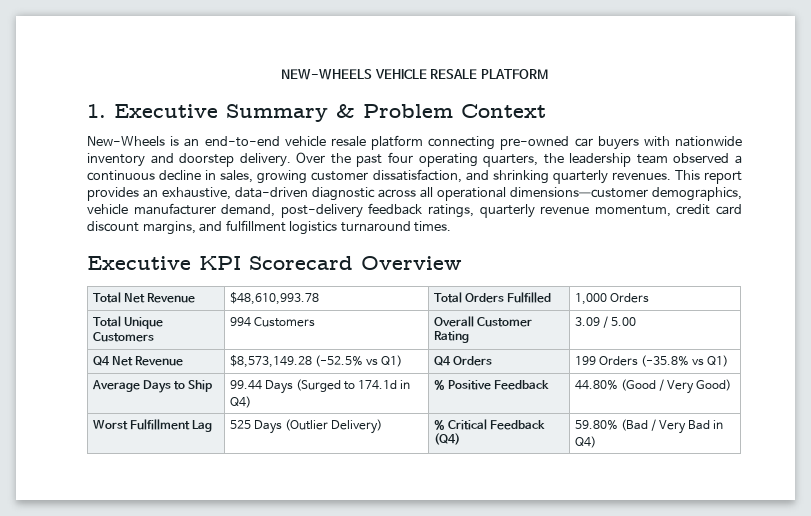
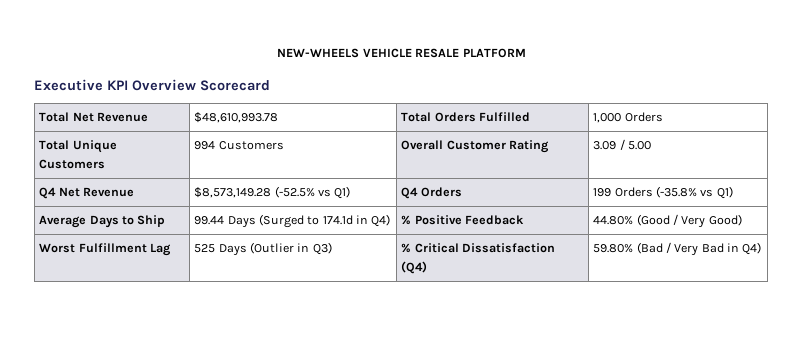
[87,104,546,122] [87,135,742,150] [87,152,742,167] [87,169,743,184] [87,187,742,201] [87,203,743,218] [87,220,452,235] // 1. Executive Summary & Problem Context // New-Wheels is an end-to-end vehicle resale platform connecting pre-owned car buyers with nationwide inventory and doorstep delivery. Over the past four operating quarters, the leadership team observed a continuous decline in sales, growing customer dissatisfaction, and shrinking quarterly revenues. This report provides an exhaustive, data-driven diagnostic across all operational dimensions—customer demographics, vehicle manufacturer demand, post-delivery feedback ratings, quarterly revenue momentum, credit card discount margins, and fulfillment logistics turnaround times. -> (526, 53) none
(241, 263) none -> [132,79,196,91] Overview
[361,256,462,270] Overview -> (270, 85) none
[331,419,383,434] Delivery) -> [297,242,332,255] in Q3)
[490,420,546,430] Feedback -> [461,243,555,253] Dissatisfaction

